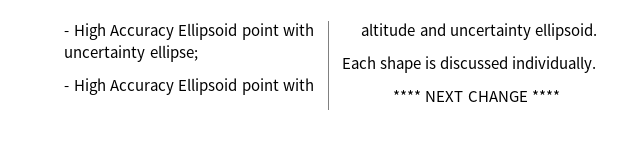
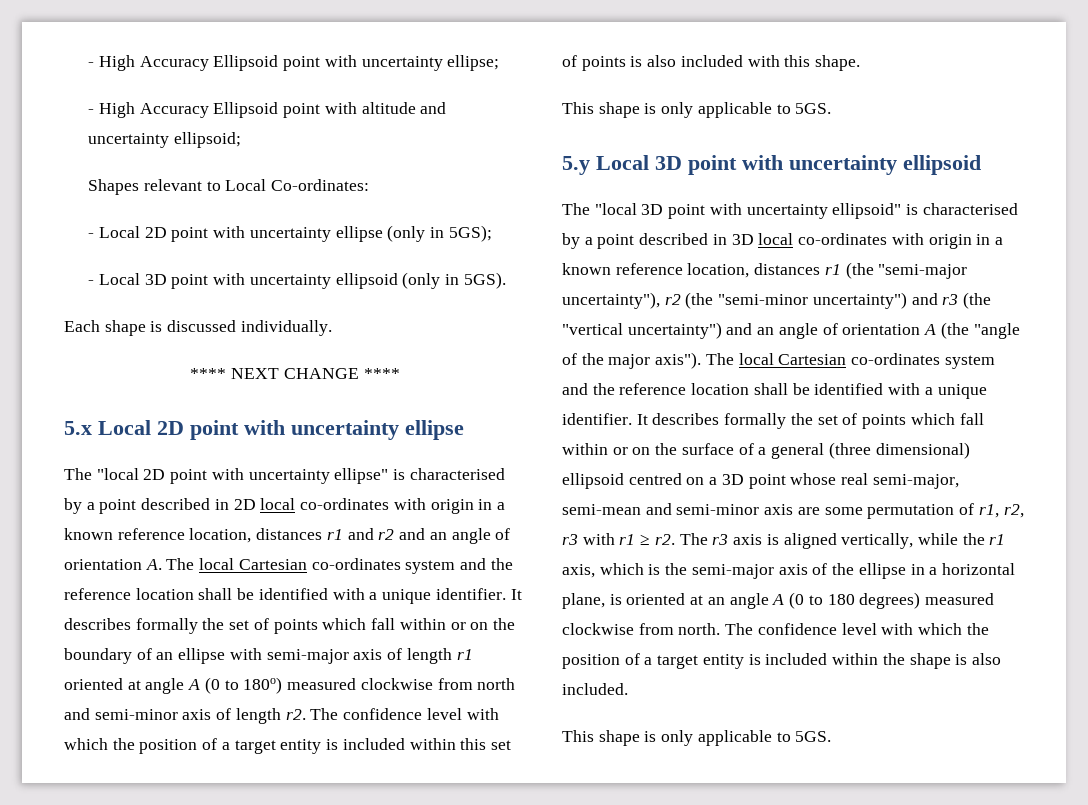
[534,23,597,40] ellipsoid. -> [173,132,241,148] [88,179,370,195] [88,225,492,242] [88,272,506,289] ellipsoid; // Shapes relevant to Local Co-ordinates: // - Local 2D point with uncertainty ellipse (only in 5GS); // - Local 3D point with uncertainty ellipsoid (only in 5GS).
(560, 96) none -> [64,420,464,440] [64,468,505,484] [64,498,505,514] [64,528,511,544] [64,558,513,574] [64,588,522,604] [64,618,515,634] [64,648,473,664] [64,677,516,694] [64,708,499,724] [64,738,511,754] [562,55,861,71] [562,102,832,118] [562,155,981,175] [562,203,1018,219] [562,233,1003,249] [562,262,968,279] [562,292,992,309] [562,322,1020,339] [562,352,995,369] [562,383,987,399] [562,413,984,429] [562,442,970,459] [562,473,959,489] [562,503,1024,519] [562,533,1006,549] [562,563,1015,579] [562,592,994,609] [562,623,989,635] [562,653,1001,669] [562,683,628,695] [562,730,832,746] // 5.x Local 2D point with uncertainty ellipse // The "local 2D point with uncertainty ellipse" is characterised by a point described in 2D local co-ordinates with origin in a known reference location, distances r1 and r2 and an angle of orientation A. The local Cartesian co-ordinates system and the reference location shall be identified with a unique identifier. It describes formally the set of points which fall within or on the boundary of an ellipse with semi-major axis of length r1 oriented at angle A (0 to 180o) measured clockwise from north and semi-minor axis of length r2. The confidence level with which the position of a target entity is included within this set of points is also included with this shape. // This shape is only applicable to 5GS. // 5.y Local 3D point with uncertainty ellipsoid // The "local 3D point with uncertainty ellipsoid" is characterised by a point described in 3D local co-ordinates with origin in a known reference location, distances r1 (the "semi-major uncertainty"), r2 (the "semi-minor uncertainty") and r3 (the "vertical uncertainty") and an angle of orientation A (the "angle of the major axis"). The local Cartesian co-ordinates system and the reference location shall be identified with a unique identifier. It describes formally the set of points which fall within or on the surface of a general (three dimensional) ellipsoid centred on a 3D point whose real semi-major, semi-mean and semi-minor axis are some permutation of r1, r2, r3 with r1 ≥ r2. The r3 axis is aligned vertically, while the r1 axis, which is the semi-major axis of the ellipse in a horizontal plane, is oriented at an angle A (0 to 180 degrees) measured clockwise from north. The confidence level with which the position of a target entity is included within the shape is also included. // This shape is only applicable to 5GS.

